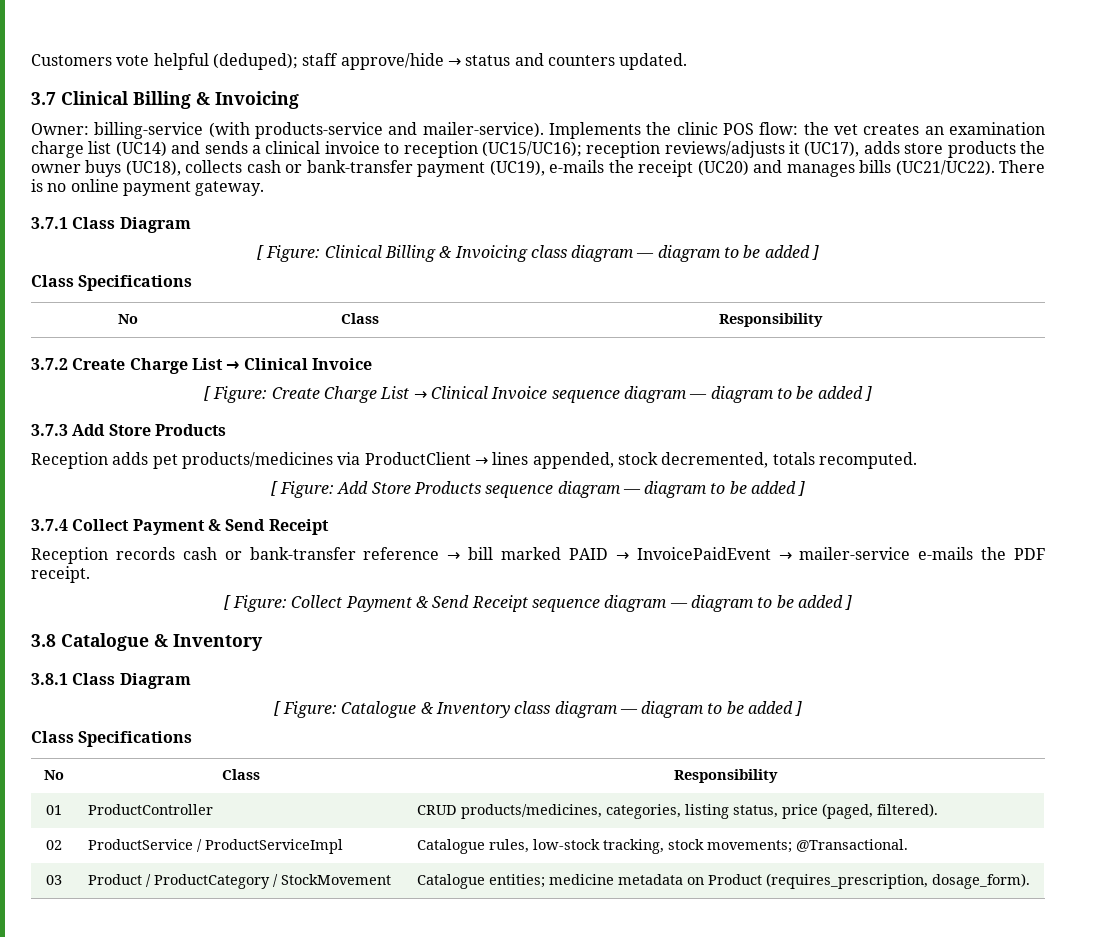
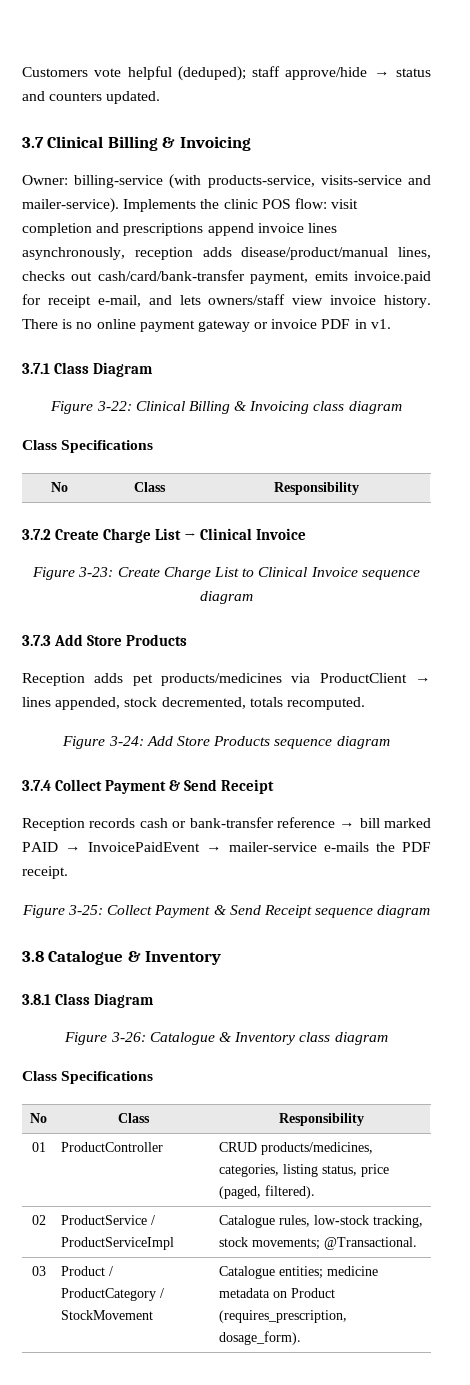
[255,122,383,139] products-service -> [207,175,402,188] products-service, visits-service
[803,122,1046,135] [31,141,1046,158] [31,160,995,177] the vet creates an examination charge list (UC14) and sends a clinical invoice to reception (UC15/UC16); reception reviews/adjusts it (UC17), adds store products the owner buys (UC18), collects cash or bank-transfer payment (UC19), e-mails the receipt (UC20) and manages bills (UC21/UC22). -> [331,199,359,209] [22,223,337,236] [22,247,431,260] [22,270,431,284] [22,294,431,308] visit completion and prescriptions append invoice lines asynchronously, reception adds disease/product/manual lines, checks out cash/card/bank-transfer payment, emits invoice.paid for receipt e-mail, and lets owners/staff view invoice history.
[195,181,265,196] gateway. -> [197,319,391,332] gateway or invoice PDF in v1.
[256,245,321,262] [ Figure: -> [50,401,132,414] Figure 3-22:
[636,245,820,262] — diagram to be added ] -> (402, 407) none
[204,386,427,403] [ Figure: Create Charge List → -> [32,567,255,580] Figure 3-23: Create Charge List to
[689,386,872,403] — diagram to be added ] -> (253, 597) none
[270,481,334,498] [ Figure: -> [62,736,144,749] Figure 3-24:
[622,481,806,498] — diagram to be added ] -> (390, 742) none
[223,595,288,612] [ Figure: -> [21,905,103,918] Figure 3-25:
[669,595,853,612] — diagram to be added ] -> (431, 911) none
[273,701,337,718] [ Figure: -> [64,1032,146,1045] Figure 3-26:
[619,701,803,718] — diagram to be added ] -> (388, 1038) none

